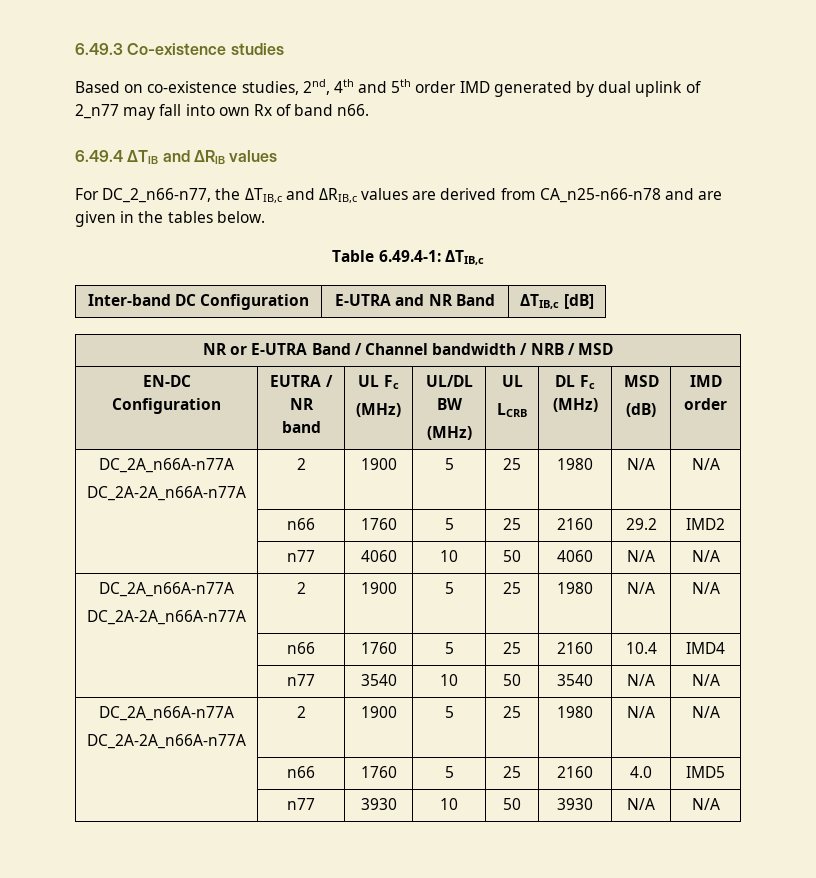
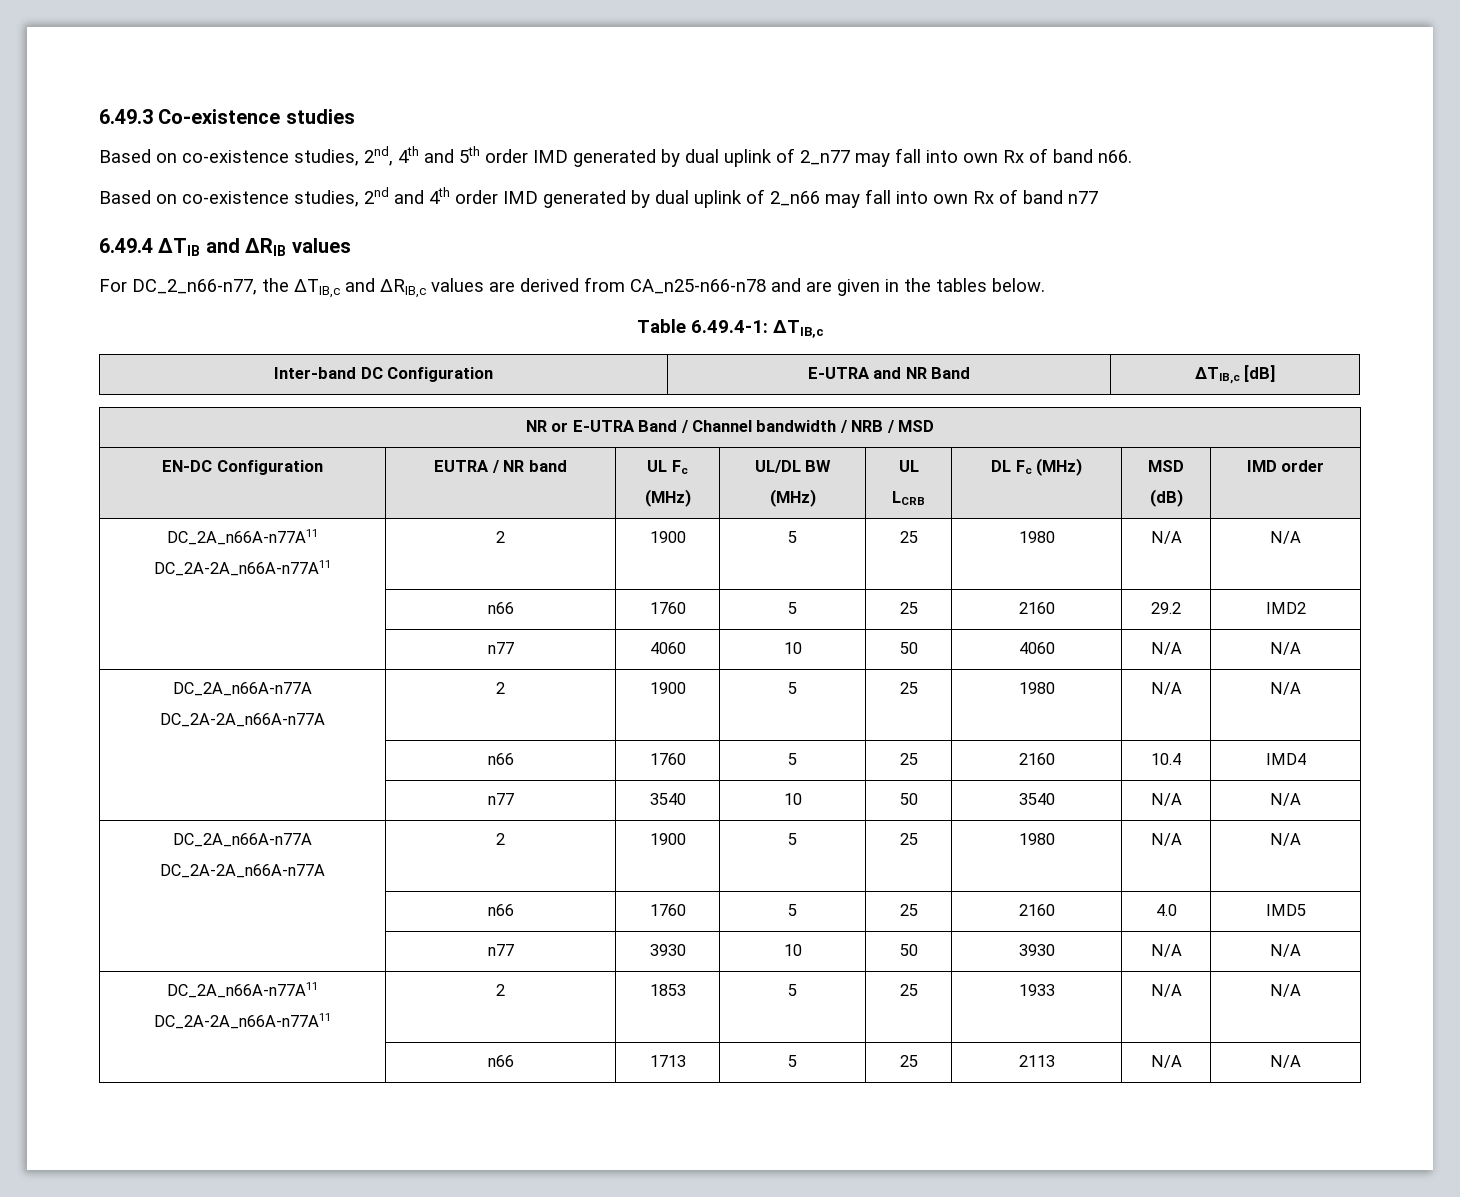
(370, 110) none -> [99,187,1098,208] // Based on co-existence studies, 2nd and 4th order IMD generated by dual uplink of 2_n66 may fall into own Rx of band n77
[99,458,234,473] [87,486,246,501] DC_2A_n66A-n77A // DC_2A-2A_n66A-n77A -> [167,529,318,545] [154,560,331,576] DC_2A_n66A-n77A11 // DC_2A-2A_n66A-n77A11
(720, 804) none -> [167,982,318,998] [154,1013,331,1029] [496,984,505,996] [649,984,686,996] [788,984,797,996] [899,984,918,996] [1018,984,1055,996] [1150,984,1182,997] [1270,984,1301,997] [487,1055,514,1067] [649,1055,686,1067] [788,1055,797,1067] [899,1055,918,1067] [1018,1055,1055,1067] [1150,1055,1182,1068] [1270,1055,1301,1068] // DC_2A_n66A-n77A11 // DC_2A-2A_n66A-n77A11 | 2 | 1853 | 5 | 25 | 1933 | N/A | N/A // | n66 | 1713 | 5 | 25 | 2113 | N/A | N/A

